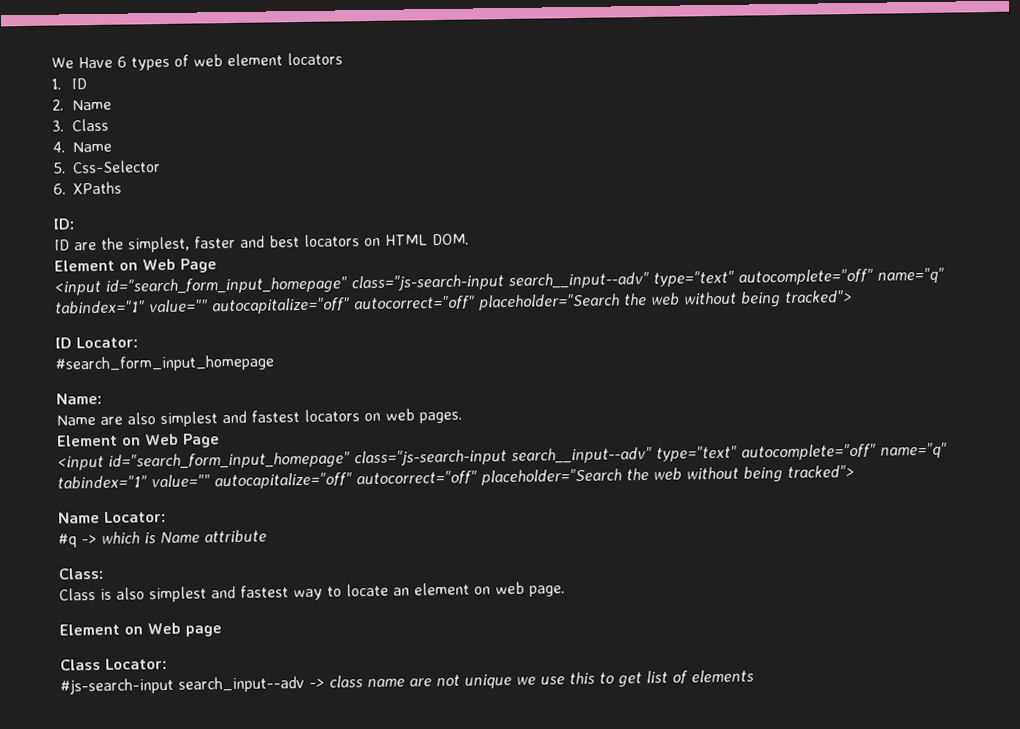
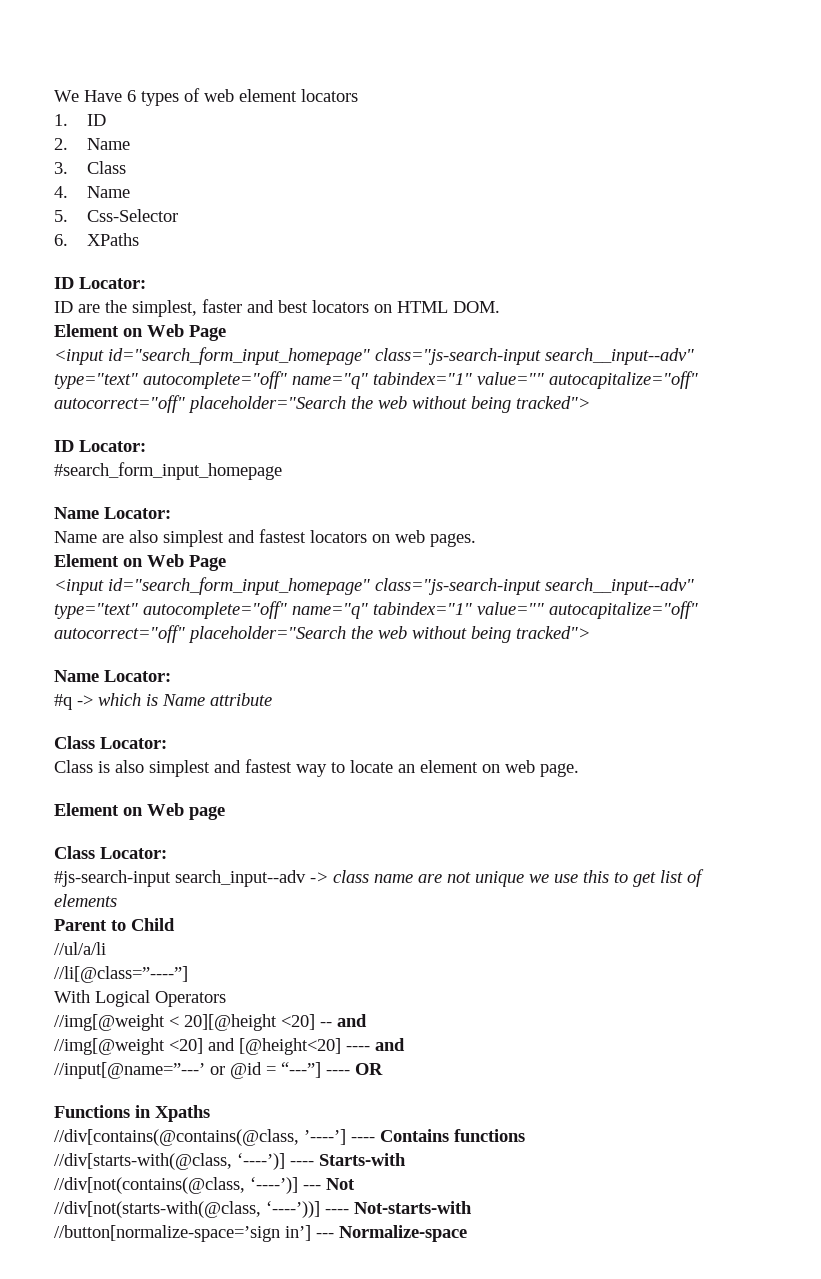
[53,218,74,230] ID: -> [54,277,146,289] ID Locator:
[56,392,102,405] Name: -> [54,507,171,519] Name Locator:
[58,567,104,580] Class: -> [54,736,167,749] Class Locator:
(754, 676) none -> [54,918,175,931] [54,942,106,955] [54,966,188,983] [54,990,226,1007] [54,1014,367,1031] [54,1038,405,1055] [54,1062,383,1079] [54,1105,210,1122] [54,1129,525,1146] [54,1153,406,1170] [54,1177,355,1194] [54,1201,472,1218] [54,1225,467,1242] // Parent to Child // //ul/a/li // //li[@class=”----”] // With Logical Operators // //img[@weight < 20][@height <20] -- and // //img[@weight <20] and [@height<20] ---- and // //input[@name=”---’ or @id = “---”] ---- OR // Functions in Xpaths // //div[contains(@contains(@class, ’----’] ---- Contains functions // //div[starts-with(@class, ‘----’)] ---- Starts-with // //div[not(contains(@class, ‘----’)] --- Not // //div[not(starts-with(@class, ‘----’))] ---- Not-starts-with // //button[normalize-space=’sign in’] --- Normalize-space

